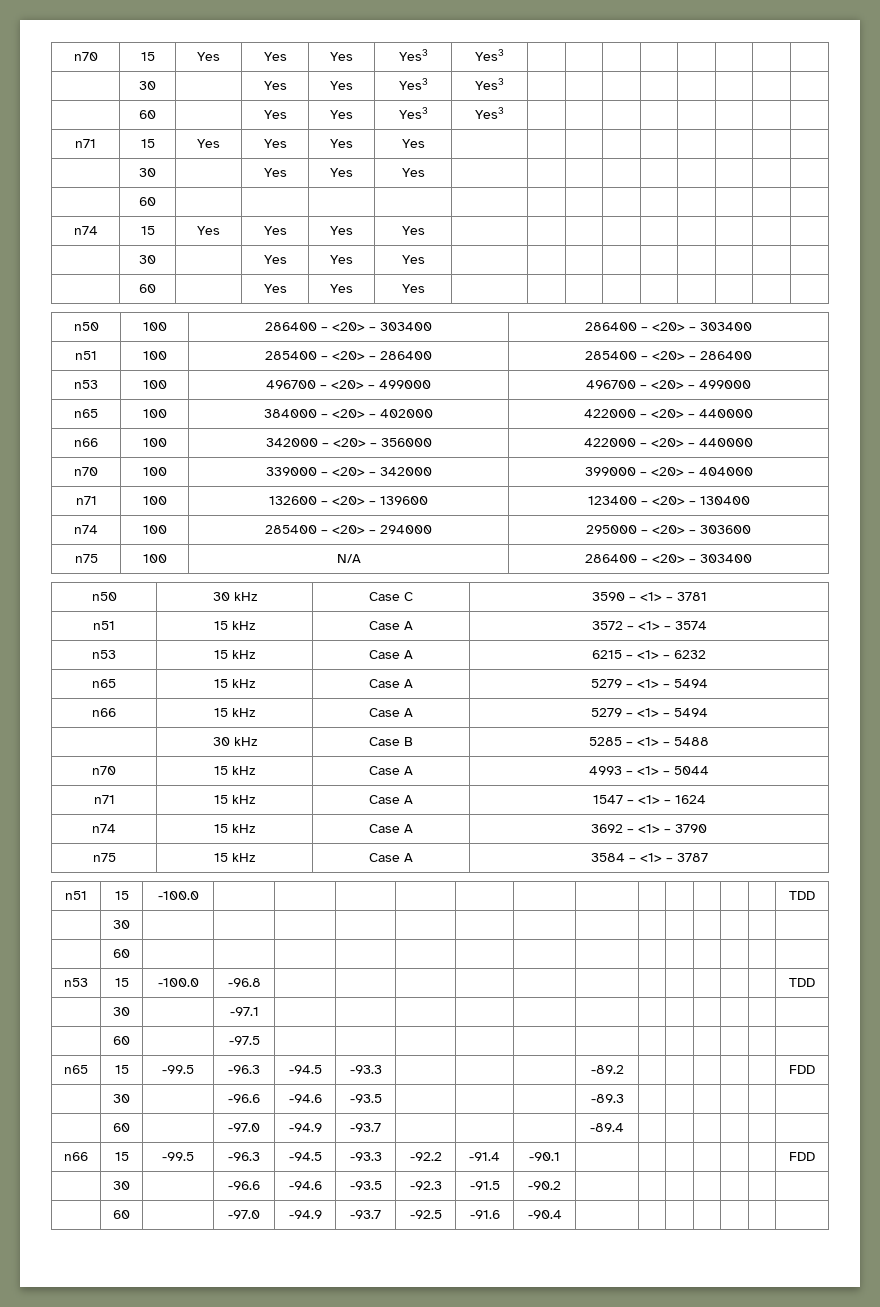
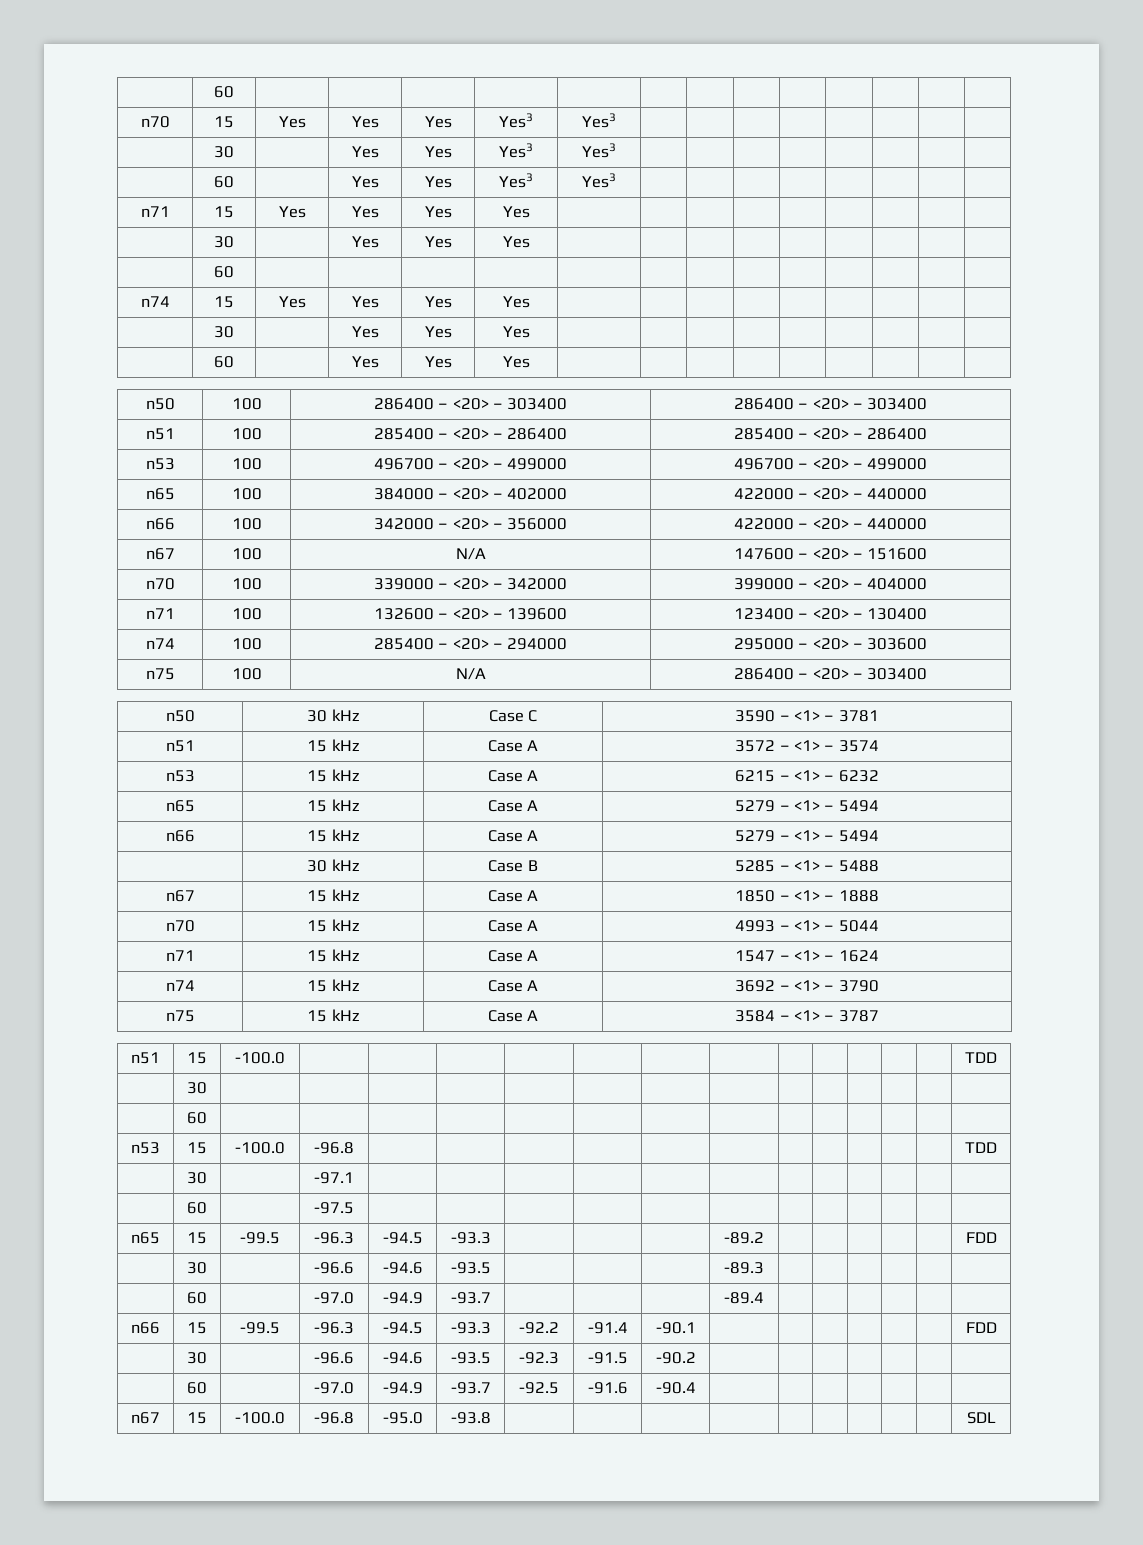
(73, 56) none -> [214,86,234,98] | 60 | | | | | | | | | | | | | //
(753, 442) none -> [145,548,175,560] [231,548,262,560] [455,548,486,560] [733,548,928,560] // n67 | 100 | N/A | 147600 – <20> – 151600
(709, 741) none -> [165,890,195,902] [307,889,359,902] [487,890,539,902] [735,890,879,902] // n67 | 15 kHz | Case A | 1850 – <1> – 1888
(562, 1214) none -> [131,1412,160,1424] [187,1412,207,1424] [235,1412,285,1424] [314,1412,354,1424] [382,1412,423,1424] [450,1412,491,1424] [966,1412,996,1424] // n67 | 15 | -100.0 | -96.8 | -95.0 | -93.8 | | | | | | | | | | SDL

